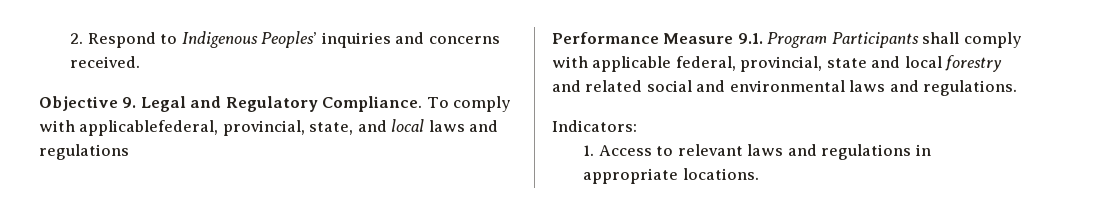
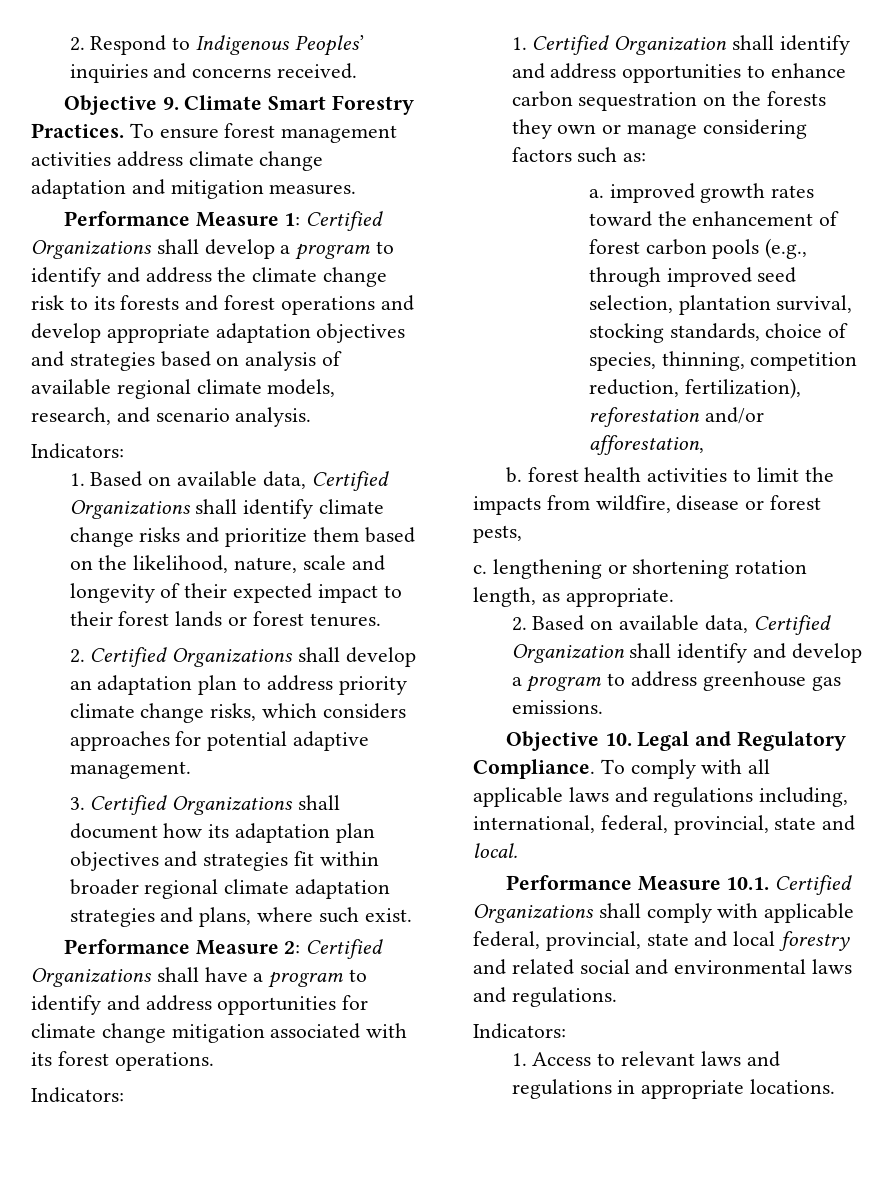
(137, 102) none -> [184,95,414,115] [31,123,398,143] [31,151,324,171] [31,179,357,199] [63,211,384,231] [31,239,395,260] [31,267,388,287] [31,295,414,315] [31,323,406,343] [31,351,343,371] [31,379,336,399] [31,407,312,427] [31,443,124,459] [69,471,389,491] [69,499,385,519] [69,527,415,547] [69,555,385,573] [69,583,402,603] [69,611,381,627] [69,647,416,667] [69,675,407,695] [69,703,406,723] [69,731,370,751] [69,761,191,779] [69,795,341,815] [69,823,375,843] [69,851,379,871] [69,879,391,899] [69,907,412,927] [63,939,384,959] [31,967,368,988] [31,995,369,1015] [31,1023,408,1043] [31,1051,214,1071] [31,1087,124,1103] [511,35,850,55] [511,63,846,83] [511,91,826,111] [511,119,807,139] [511,147,647,163] [588,183,815,203] [588,211,840,227] [588,238,808,259] [588,267,797,287] [588,295,853,315] [588,323,849,343] [588,351,858,371] [588,378,801,399] [588,407,764,427] [588,435,704,455] [505,467,834,483] [473,495,822,515] [473,525,522,543] [473,559,808,579] [473,587,674,607] [511,615,831,635] [511,643,862,663] [511,671,841,692] [511,700,603,714] [505,731,632,751] Climate Smart Forestry Practices. To ensure forest management activities address climate change adaptation and mitigation measures. // Performance Measure 1: Certified Organizations shall develop a program to identify and address the climate change risk to its forests and forest operations and develop appropriate adaptation objectives and strategies based on analysis of available regional climate models, research, and scenario analysis. // Indicators: // 1. Based on available data, Certified Organizations shall identify climate change risks and prioritize them based on the likelihood, nature, scale and longevity of their expected impact to their forest lands or forest tenures. // 2. Certified Organizations shall develop an adaptation plan to address priority climate change risks, which considers approaches for potential adaptive management. // 3. Certified Organizations shall document how its adaptation plan objectives and strategies fit within broader regional climate adaptation strategies and plans, where such exist. // Performance Measure 2: Certified Organizations shall have a program to identify and address opportunities for climate change mitigation associated with its forest operations. // Indicators: // 1. Certified Organization shall identify and address opportunities to enhance carbon sequestration on the forests they own or manage considering factors such as: // a. improved growth rates toward the enhancement of forest carbon pools (e.g., through improved seed selection, plantation survival, stocking standards, choice of species, thinning, competition reduction, fertilization), reforestation and/or afforestation, // b. forest health activities to limit the impacts from wildfire, disease or forest pests, // c. lengthening or shortening rotation length, as appropriate. // 2. Based on available data, Certified Organization shall identify and develop a program to address greenhouse gas emissions. // Objective 10.
[79,119,499,136] [39,144,129,160] [552,32,919,48] applicablefederal, provincial, state, and local laws and regulations // Performance Measure 9.1. Program Participants -> [748,759,771,774] [473,787,849,807] [473,815,856,835] [473,843,518,858] [505,875,853,895] [473,904,594,923] all applicable laws and regulations including, international, federal, provincial, state and local. // Performance Measure 10.1. Certified Organizations

